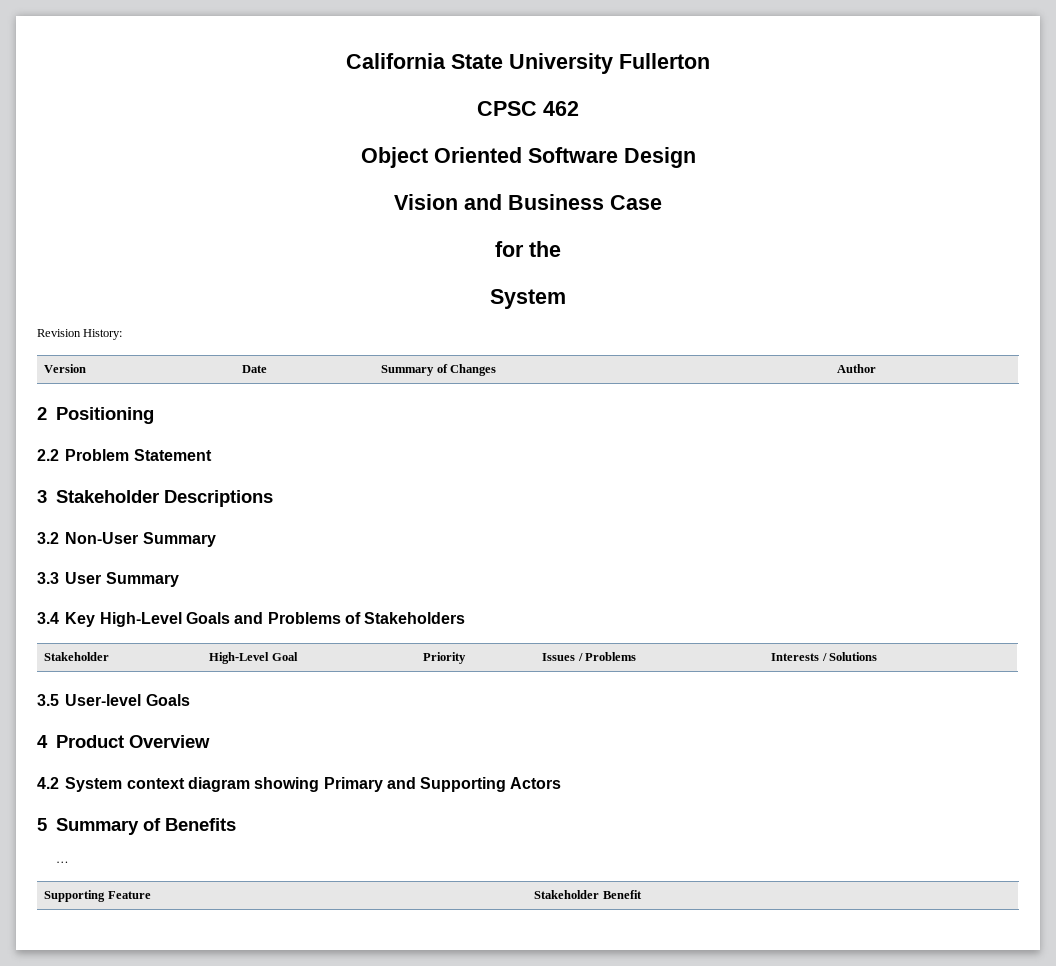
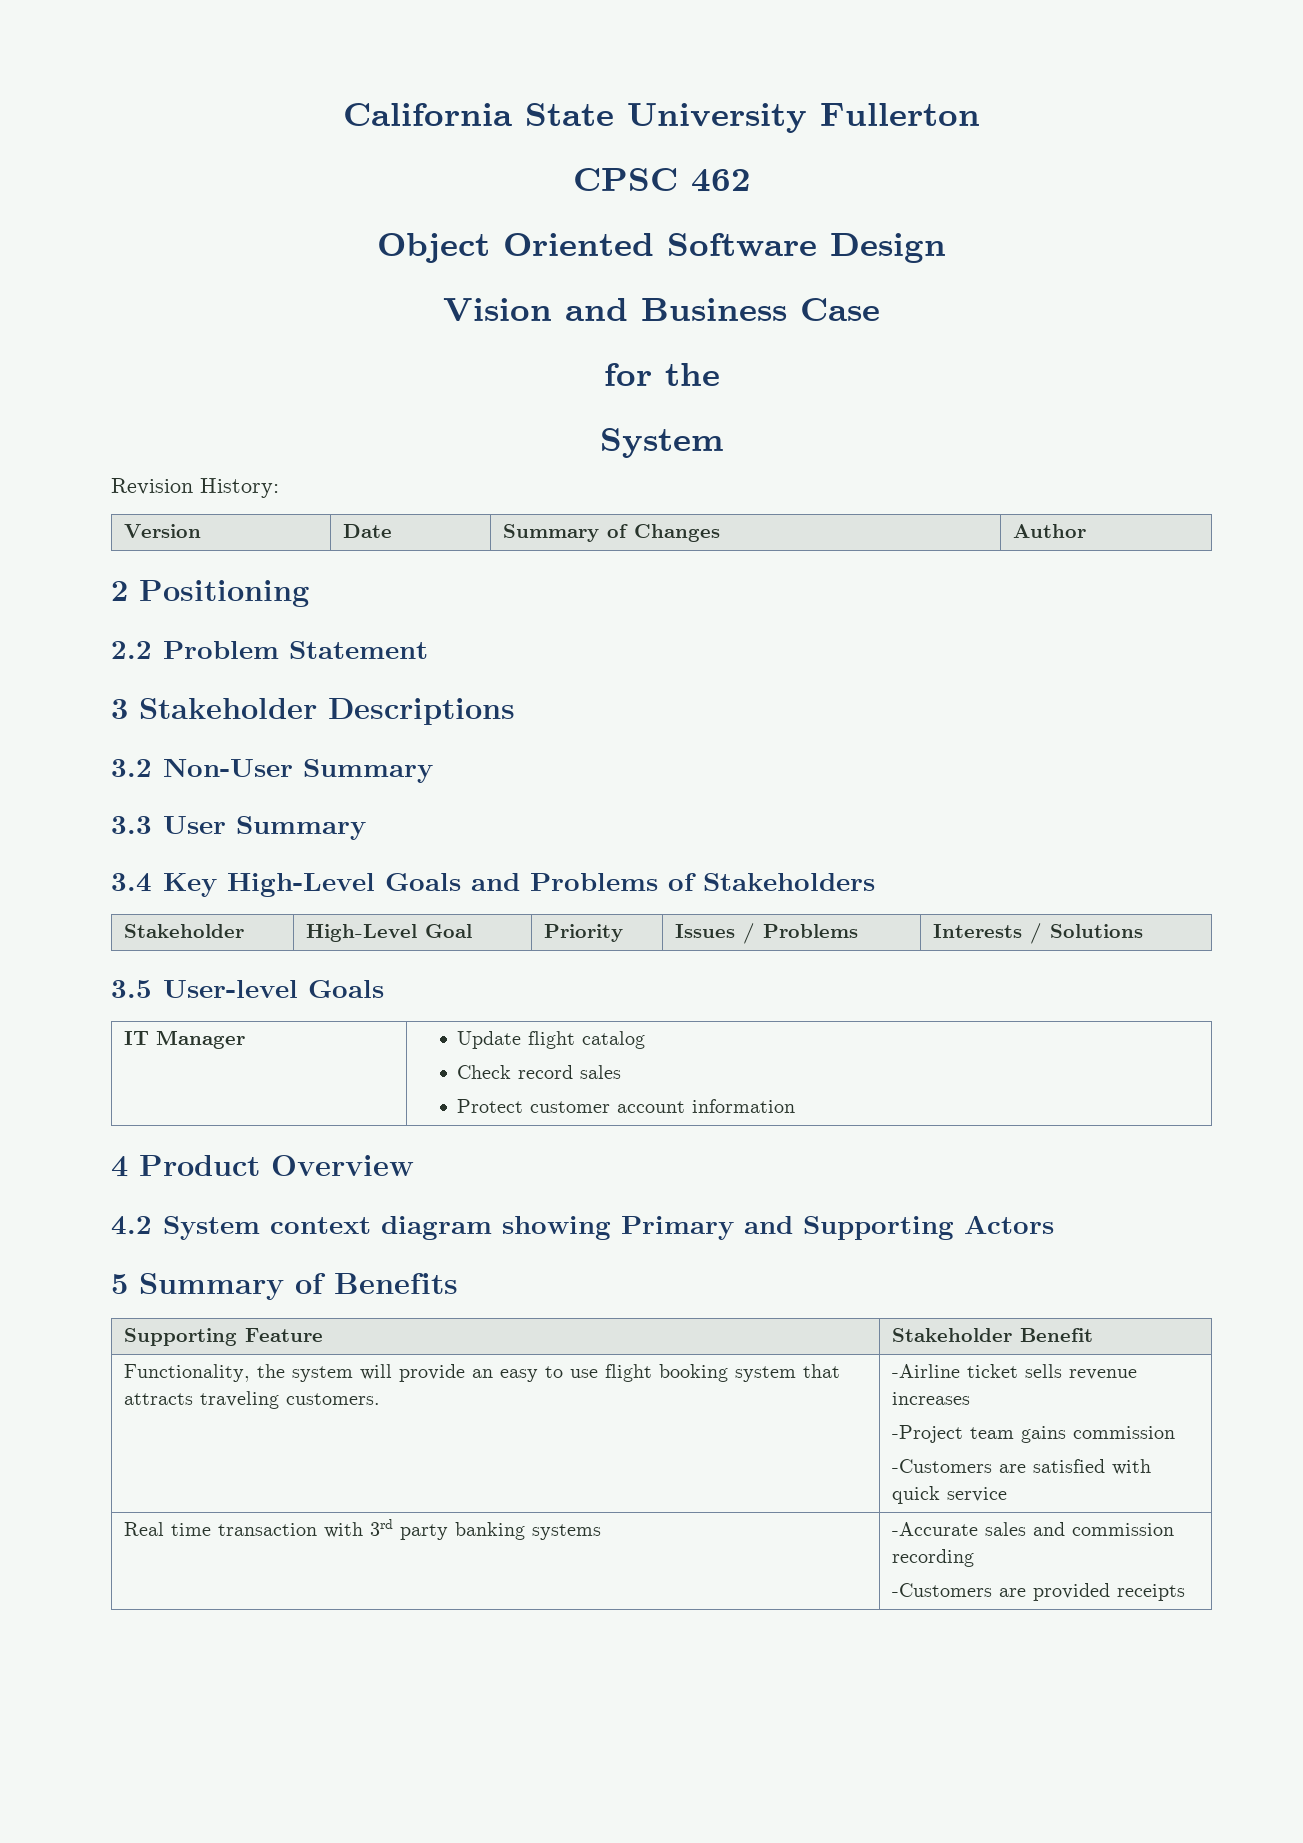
(190, 700) none -> [124,1030,246,1049] [457,1031,646,1049] [457,1065,622,1079] [457,1099,796,1113] // IT Manager | Update flight catalog // Check record sales // Protect customer account information
[55,861,69,863] // … -> (459, 1283) none
(642, 894) none -> [124,1364,841,1382] [124,1391,381,1409] [892,1364,1138,1380] [892,1392,971,1405] [892,1425,1176,1443] [892,1459,1152,1475] [892,1486,1008,1504] [124,1519,602,1540] [892,1522,1175,1536] [892,1549,975,1567] [892,1583,1186,1601] // Functionality, the system will provide an easy to use flight booking system that attracts traveling customers. | -Airline ticket sells revenue increases // -Project team gains commission // -Customers are satisfied with quick service // Real time transaction with 3rd party banking systems | -Accurate sales and commission recording // -Customers are provided receipts

